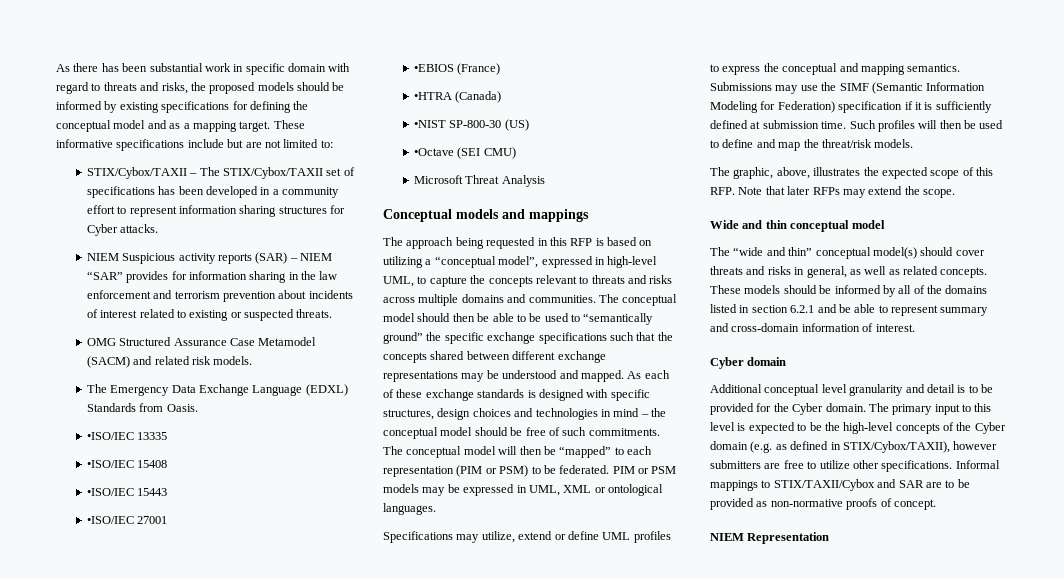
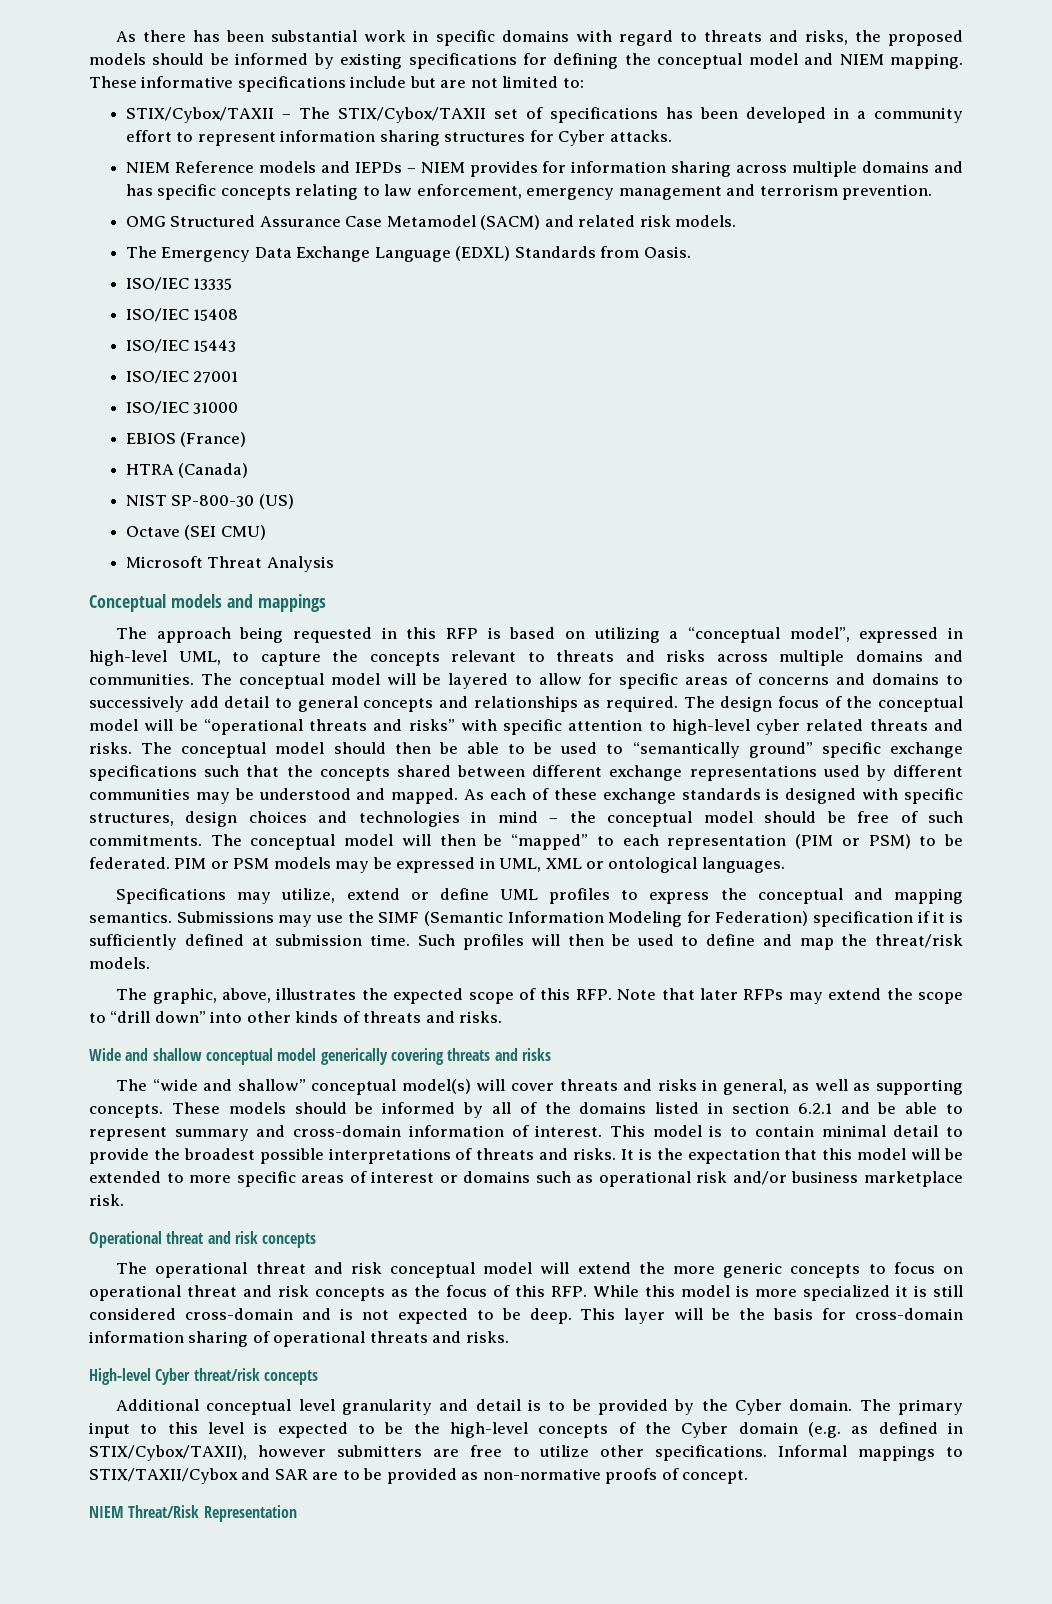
[288,63,326,72] domain -> [501,30,569,42] domains
[169,121,271,132] as a mapping target. -> [839,53,964,69] NIEM mapping.
[122,252,288,264] Suspicious activity reports (SAR) -> [174,161,402,173] Reference models and IEPDs
[86,271,123,280] “SAR” -> (465, 167) none
[288,271,338,280] [86,290,353,302] [86,309,333,321] in the law enforcement and terrorism prevention about incidents of interest related to existing or suspected threats. -> [736,161,964,177] [126,184,933,200] across multiple domains and has specific concepts relating to law enforcement, emergency management and terrorism prevention.
[86,432,134,440] •ISO/IEC -> [126,277,190,291] ISO/IEC
[86,460,134,468] •ISO/IEC -> [126,308,190,322] ISO/IEC
[86,488,134,496] •ISO/IEC -> [126,339,190,353] ISO/IEC
[86,516,134,524] •ISO/IEC -> [126,370,190,384] ISO/IEC
[413,64,454,72] •EBIOS -> [126,401,239,415] [126,433,177,444] ISO/IEC 31000 // EBIOS
[413,92,452,100] •HTRA -> [126,464,175,475] HTRA
[413,120,446,128] •NIST -> [126,495,168,506] NIST
[413,148,454,156] •Octave -> [126,526,181,537] Octave
(415, 317) none -> [386,673,963,689] [89,696,963,712] [89,719,963,735] [89,742,325,758] will be layered to allow for specific areas of concerns and domains to successively add detail to general concepts and relationships as required. The design focus of the conceptual model will be “operational threats and risks” with specific attention to high-level cyber related threats and risks. The conceptual model
[426,332,442,341] the -> (813, 750) none
(458, 376) none -> [822,765,963,781] [89,788,190,800] used by different communities
[923,189,955,198] scope. -> [917,992,963,1004] [89,1011,503,1023] scope to “drill down” into other kinds of threats and risks.
[765,220,885,232] thin conceptual model -> [152,1048,551,1065] shallow conceptual model generically covering threats and risks
[788,247,813,256] thin” -> [237,1079,306,1091] shallow”
[920,247,954,256] should -> [476,1079,506,1091] will
[903,266,938,275] related -> [875,1079,963,1095] supporting
[710,357,787,369] // Cyber domain -> [610,1125,963,1137] [89,1148,963,1164] [89,1171,963,1187] [89,1194,124,1206] [89,1231,317,1248] [116,1262,963,1278] [89,1285,963,1301] [89,1308,963,1324] [89,1331,509,1347] [89,1368,318,1385] This model is to contain minimal detail to provide the broadest possible interpretations of threats and risks. It is the expectation that this model will be extended to more specific areas of interest or domains such as operational risk and/or business marketplace risk. // Operational threat and risk concepts // The operational threat and risk conceptual model will extend the more generic concepts to focus on operational threat and risk concepts as the focus of this RFP. While this model is more specialized it is still considered cross-domain and is not expected to be deep. This layer will be the basis for cross-domain information sharing of operational threats and risks. // High-level Cyber threat/risk concepts
[756,403,772,412] for -> [674,1399,695,1415] by
(744, 537) none -> [128,1505,200,1518] Threat/Risk

